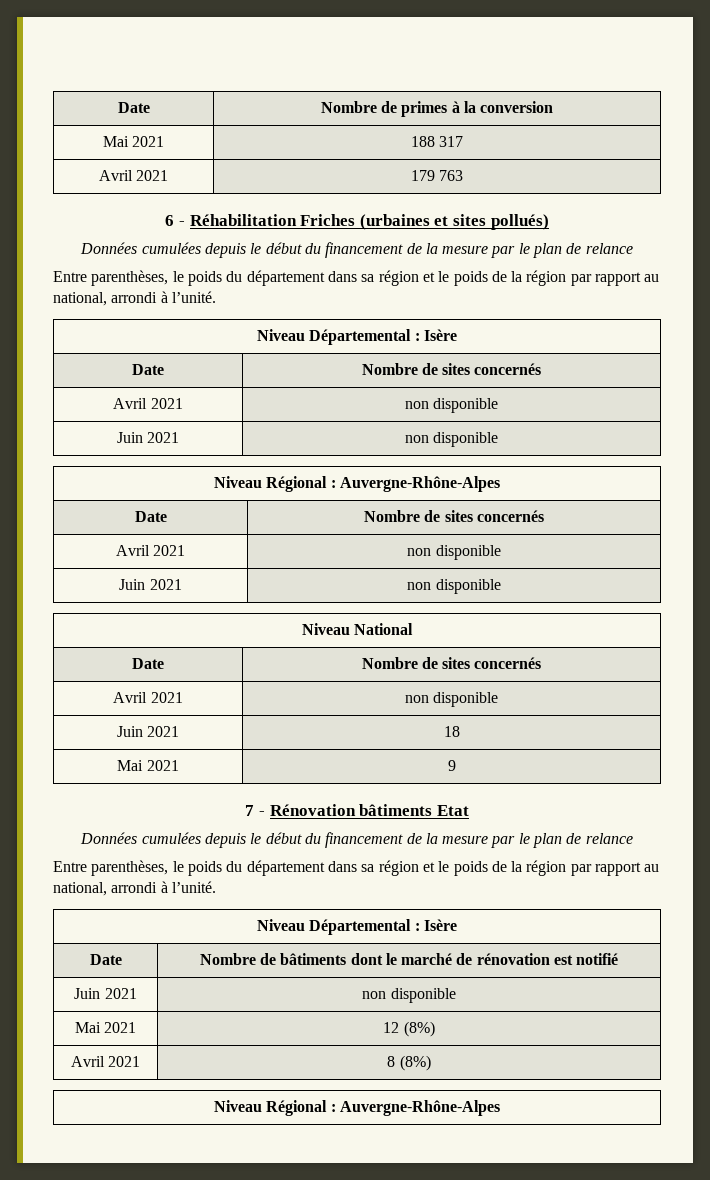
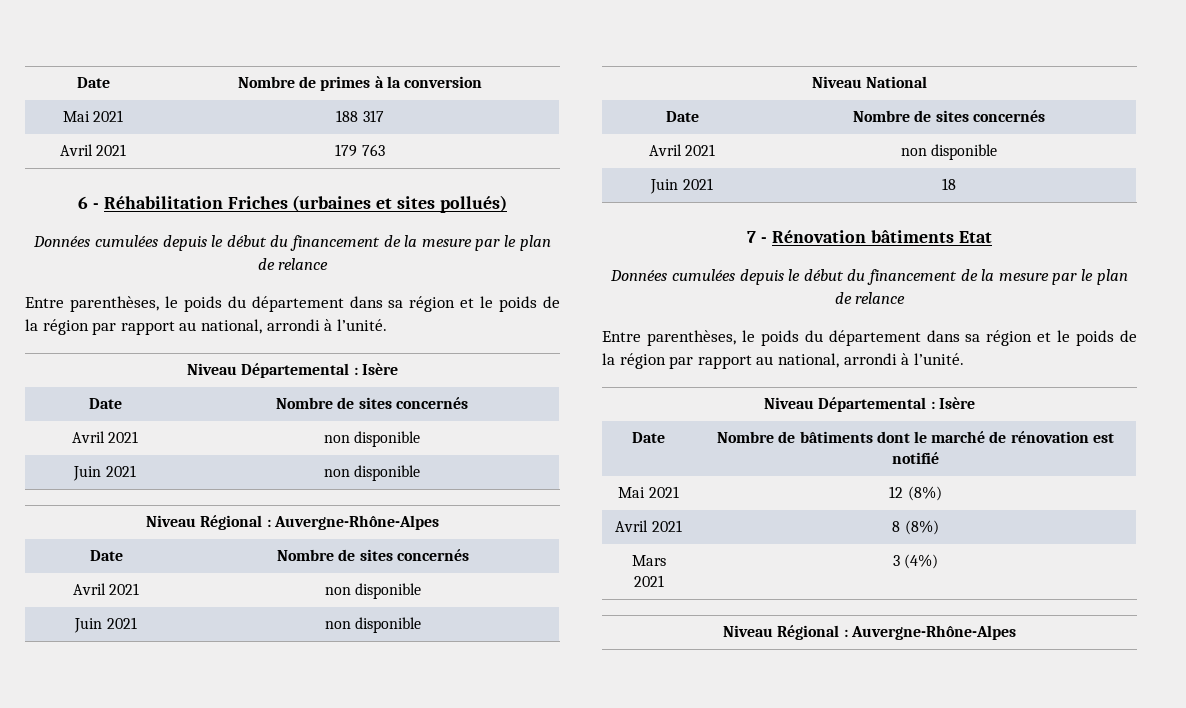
[117,760,179,771] [447,760,456,771] // Mai 2021 | 9 -> (956, 184) none
[74,988,137,999] [362,988,456,1003] // Juin 2021 | non disponible -> (939, 458) none
(431, 1063) none -> [631,555,666,566] [633,575,664,587] [892,554,939,569] // Mars 2021 | 3 (4%)

